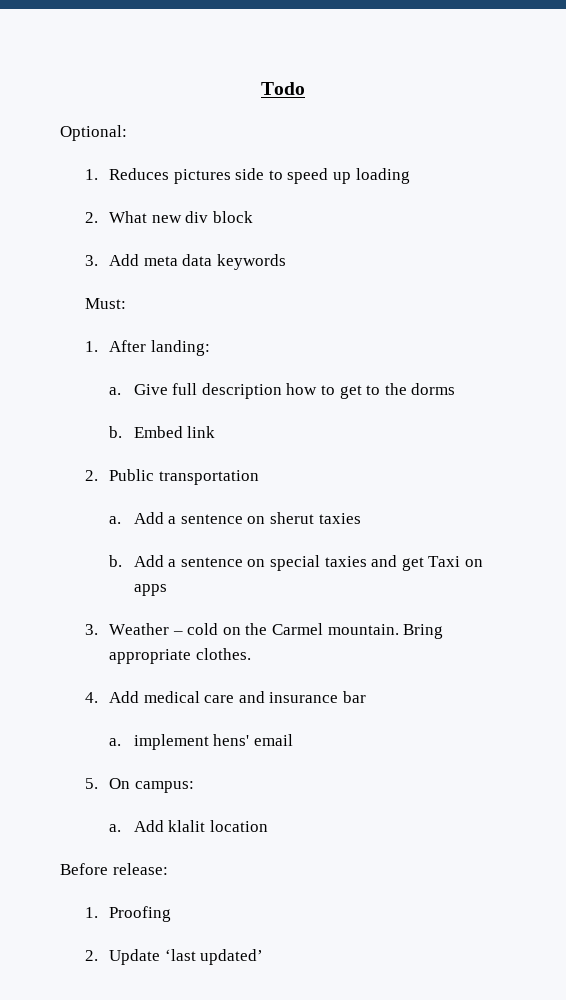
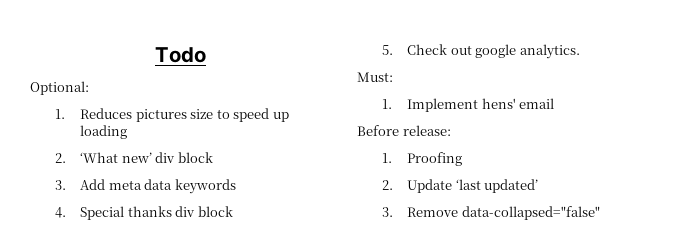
[235,168,265,180] side -> [190,109,214,119] size
[109,211,182,223] What new -> [80,152,152,163] ‘What new’
[84,298,126,309] [84,340,210,356] [109,383,456,399] [109,426,216,438] [84,469,259,485] [109,512,361,524] [109,555,484,571] [133,584,167,596] [84,623,444,639] [109,648,251,664] [84,691,367,703] [109,734,293,750] [84,778,194,793] [109,820,268,832] Must: // 1. After landing: // a. Give full description how to get to the dorms // b. Embed link // 2. Public transportation // a. Add a sentence on sherut taxies // b. Add a sentence on special taxies and get Taxi on apps // 3. Weather – cold on the Carmel mountain. Bring appropriate clothes. // 4. Add medical care and insurance bar // a. implement hens' email // 5. On campus: // a. Add klalit location -> [55,206,233,220] [382,44,580,59] [357,72,393,82] [382,98,555,112] 4. Special thanks div block // 5. Check out google analytics. // Must: // 1. Implement hens' email
(264, 957) none -> [382,206,600,220] // 3. Remove data-collapsed="false"

